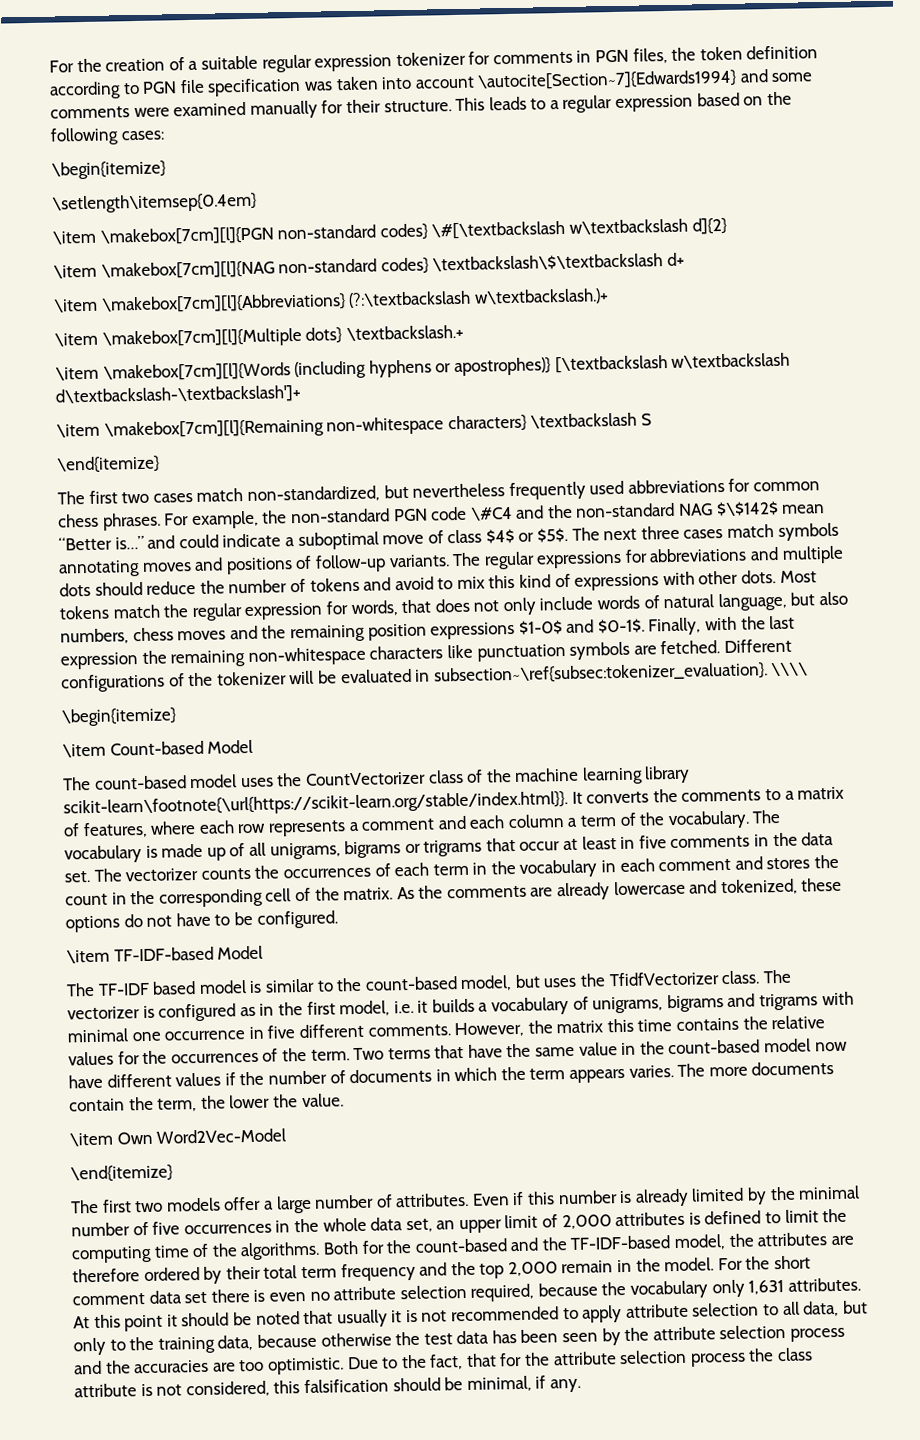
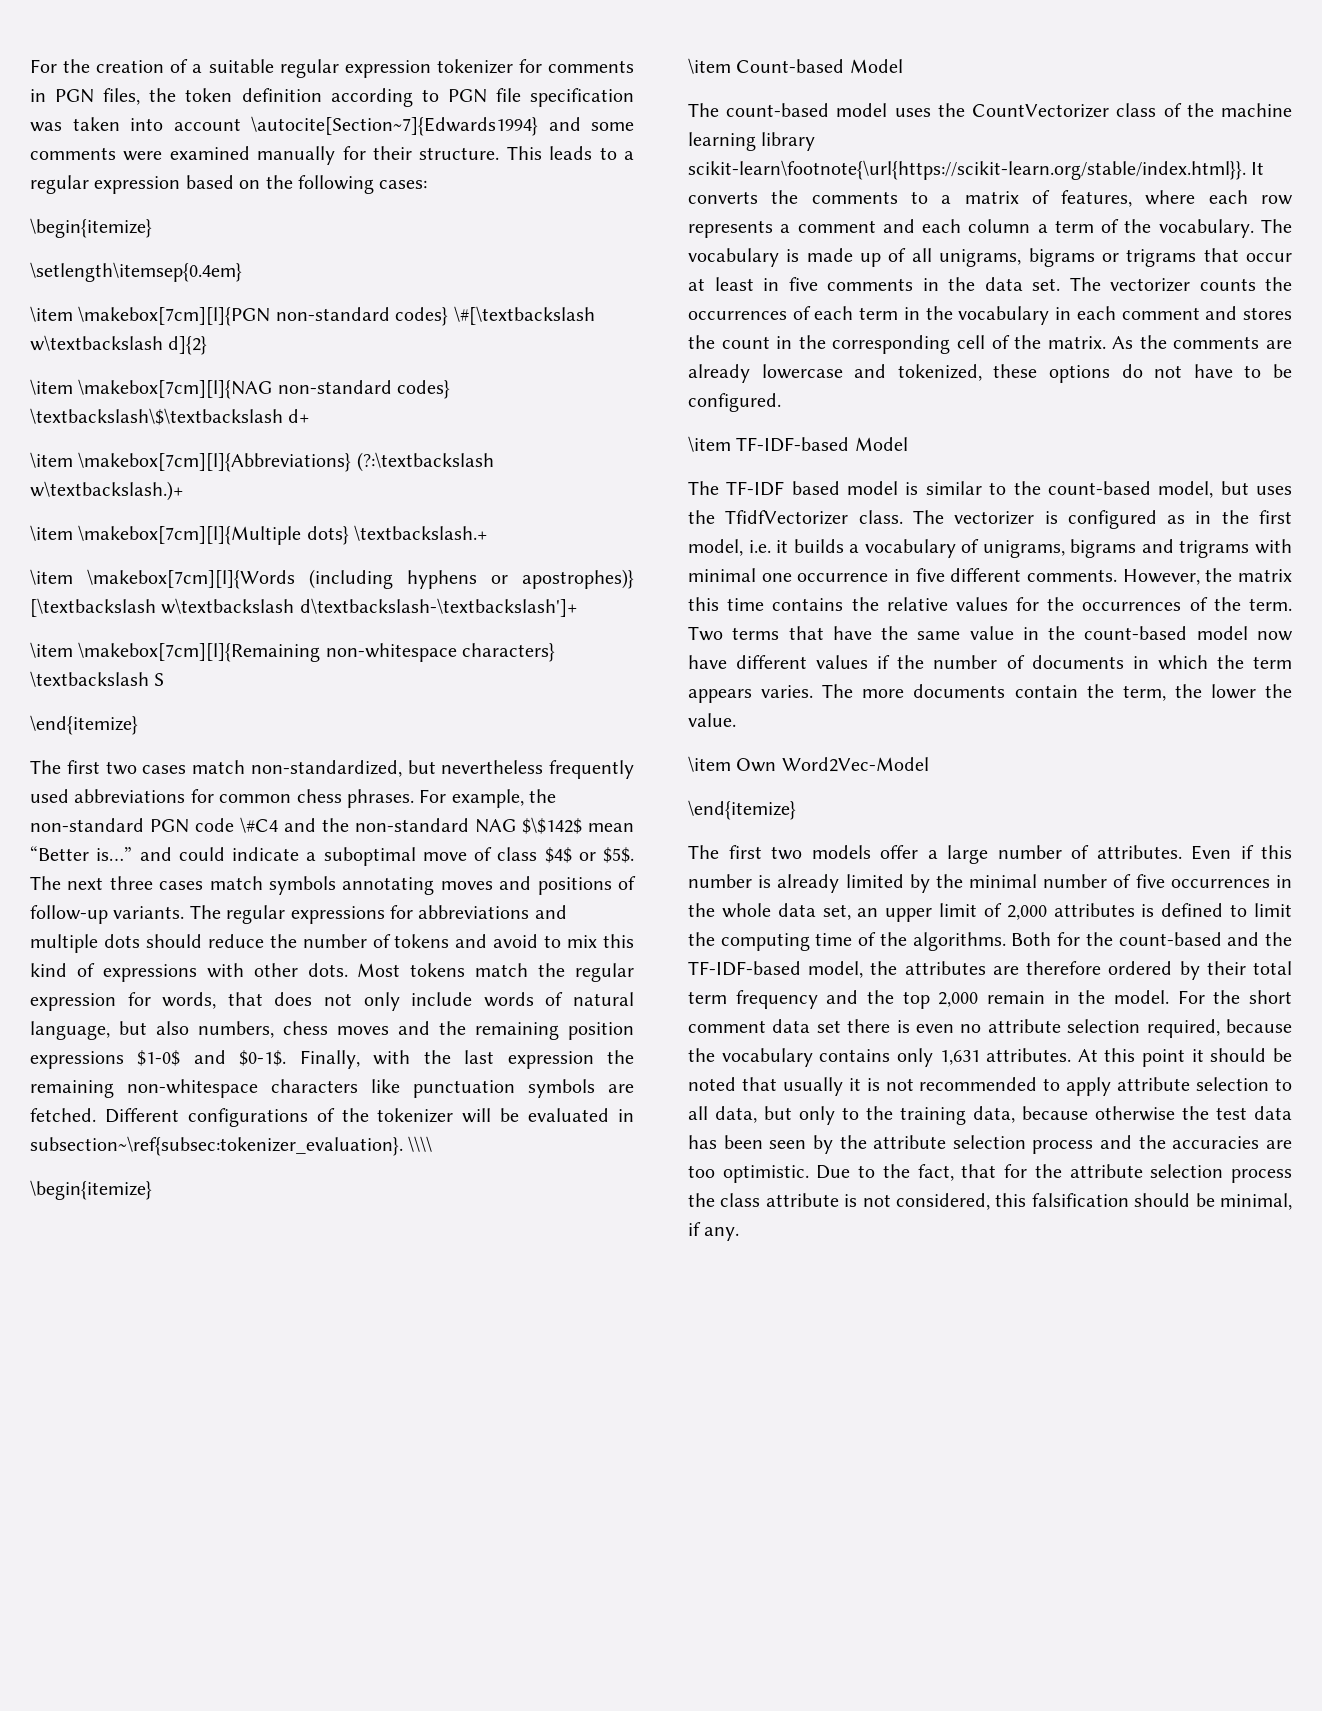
(709, 1289) none -> [819,1049,891,1062] contains

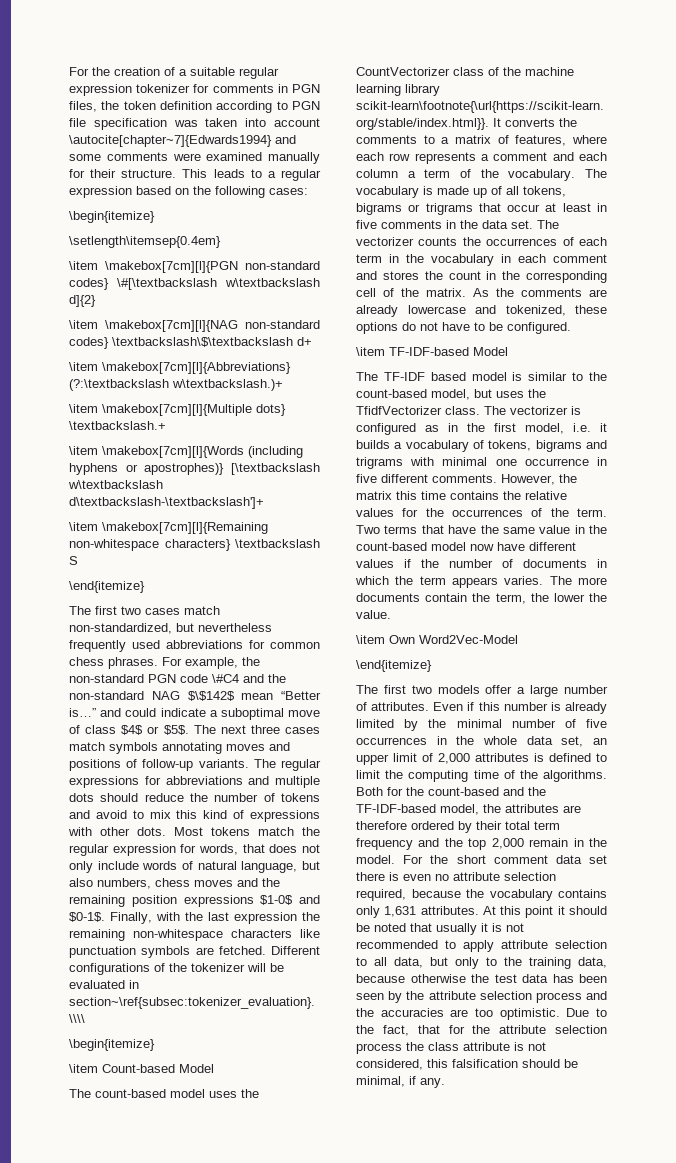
[251,116,538,136] \autocite[Section~7]{Edwards1994} -> [69,135,272,147] \autocite[chapter~7]{Edwards1994}
[30,1136,403,1156] subsection~\ref{subsec:tokenizer_evaluation}. -> [69,997,315,1009] section~\ref{subsec:tokenizer_evaluation}.
[939,249,1022,267] unigrams, -> [523,186,566,197] tokens,
[982,540,1065,558] unigrams, -> [488,440,532,451] tokens,

